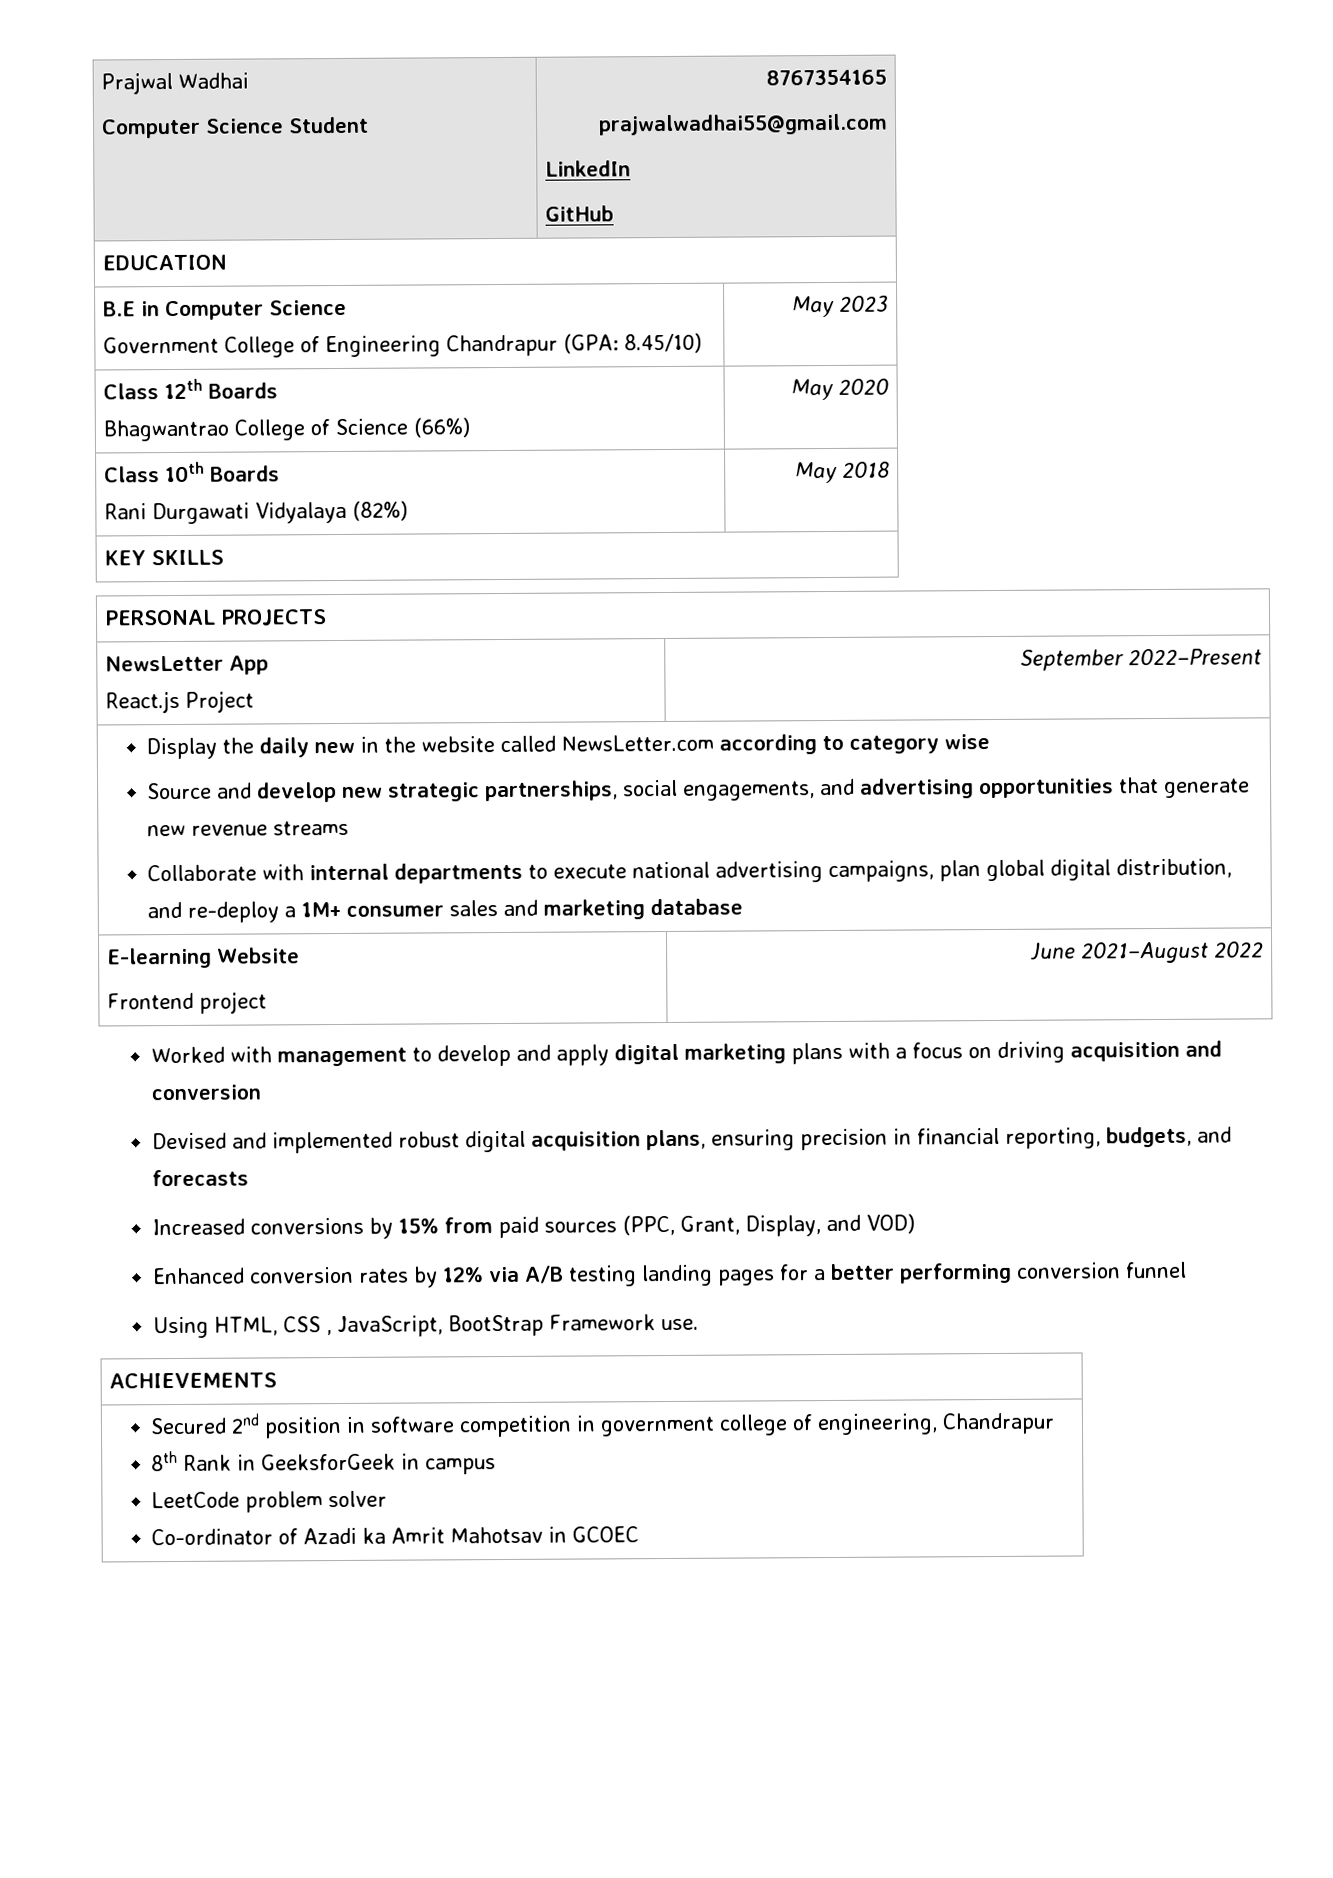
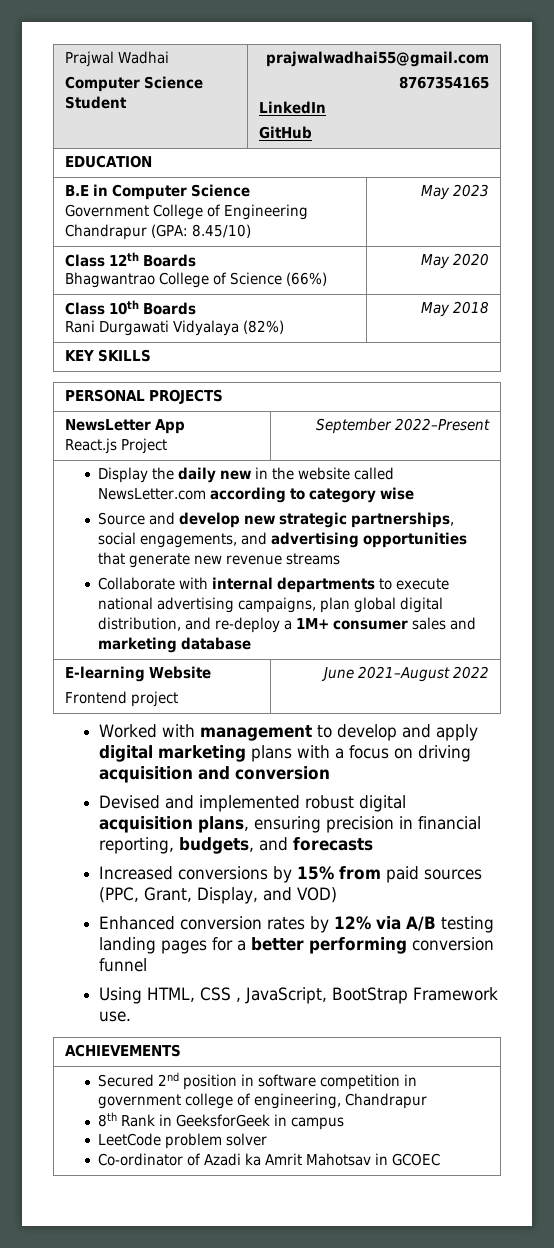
(369, 125) none -> [266,51,490,67] prajwalwadhai55@gmail.com //
[598,113,889,136] // prajwalwadhai55@gmail.com -> (490, 82) none

